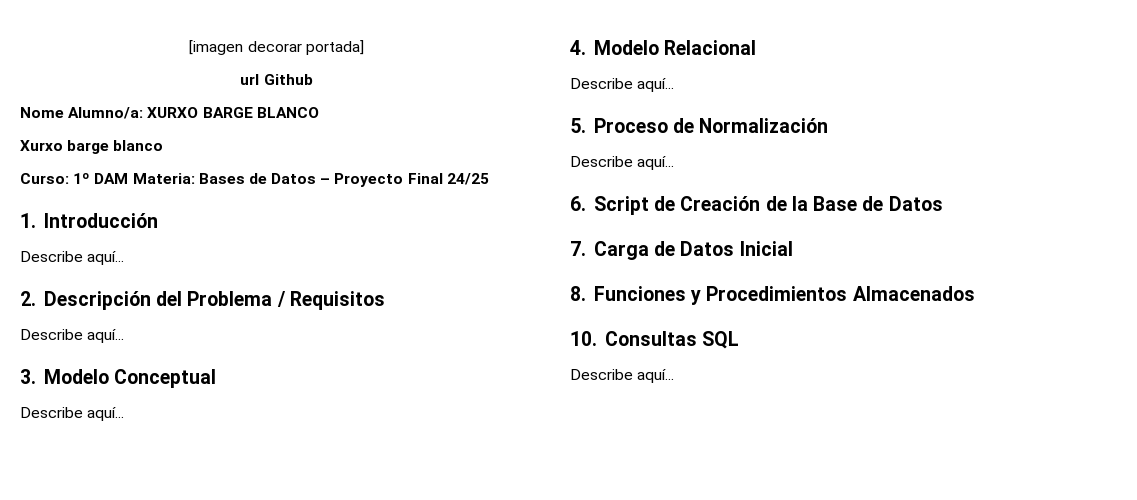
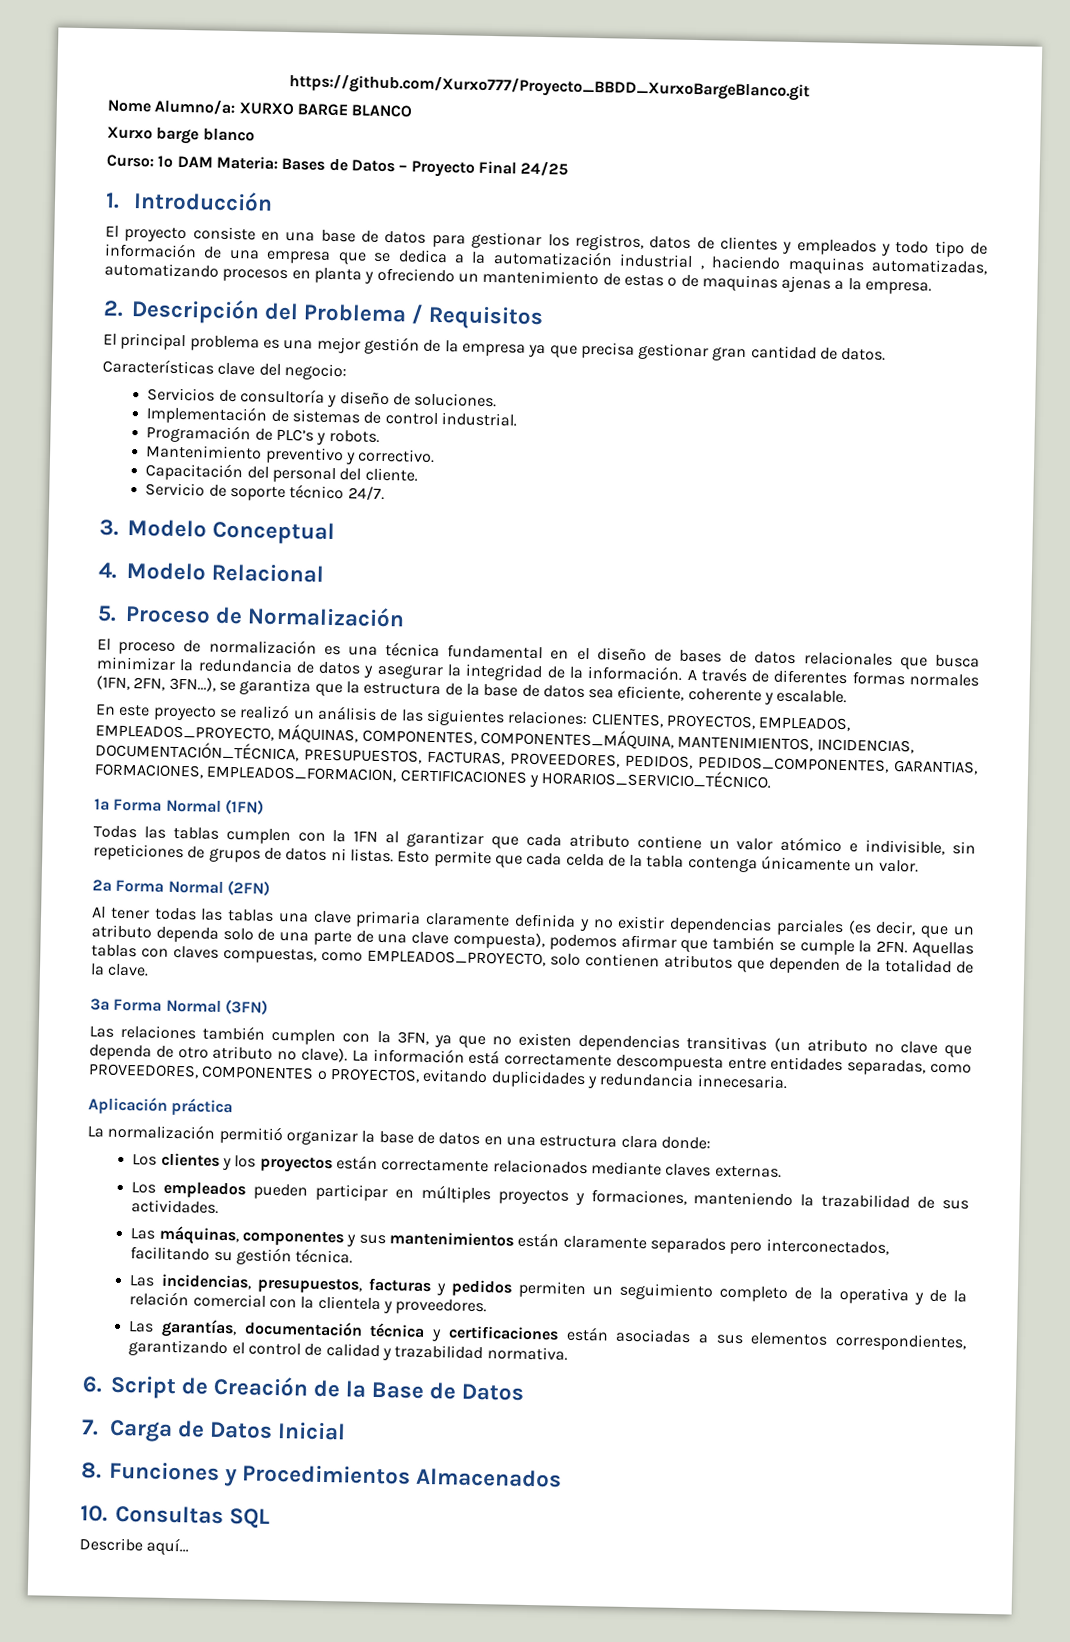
[189,40,364,55] [240,74,313,85] [imagen decorar portada] // url Github -> [289,74,810,102] https://github.com/Xurxo777/Proyecto_BBDD_XurxoBargeBlanco.git
[20,251,125,265] Describe aquí... -> [105,225,989,258] [104,242,989,275] [104,262,933,295] El proyecto consiste en una base de datos para gestionar los registros, datos de clientes y empleados y todo tipo de información de una empresa que se dedica a la automatización industrial , haciendo maquinas automatizadas, automatizando procesos en planta y ofreciendo un mantenimiento de estas o de maquinas ajenas a la empresa.
[20,329,125,343] Describe aquí... -> [103,332,887,362] [102,358,347,381] [147,387,498,408] [146,405,518,427] [146,424,380,445] [146,444,436,465] [145,462,418,484] [145,482,385,502] El principal problema es una mejor gestión de la empresa ya que precisa gestionar gran cantidad de datos. // Características clave del negocio: // Servicios de consultoría y diseño de soluciones. // Implementación de sistemas de control industrial. // Programación de PLC’s y robots. // Mantenimiento preventivo y correctivo. // Capacitación del personal del cliente. // Servicio de soporte técnico 24/7.
[20,407,125,421] // Describe aquí... -> (335, 533) none
[570,78,675,92] // Describe aquí... -> (324, 573) none
[570,156,675,170] Describe aquí... -> [97,638,980,670] [96,656,979,687] [96,675,848,705] [95,703,852,732] [95,723,914,754] [95,740,978,775] [94,763,772,789] [94,798,264,815] [93,825,977,856] [93,843,919,873] [92,879,270,896] [92,906,976,939] [91,924,975,958] [91,944,974,974] [90,963,150,977] [90,998,268,1015] [89,1024,973,1058] [89,1044,973,1076] [88,1063,788,1089] [88,1096,234,1117] [87,1123,711,1150] [132,1152,782,1178] [131,1181,969,1210] [131,1199,220,1214] [130,1225,889,1255] [130,1246,354,1266] [129,1273,968,1305] [129,1291,488,1316] [128,1318,967,1352] [128,1339,568,1361] El proceso de normalización es una técnica fundamental en el diseño de bases de datos relacionales que busca minimizar la redundancia de datos y asegurar la integridad de la información. A través de diferentes formas normales (1FN, 2FN, 3FN...), se garantiza que la estructura de la base de datos sea eficiente, coherente y escalable. // En este proyecto se realizó un análisis de las siguientes relaciones: CLIENTES, PROYECTOS, EMPLEADOS, EMPLEADOS_PROYECTO, MÁQUINAS, COMPONENTES, COMPONENTES_MÁQUINA, MANTENIMIENTOS, INCIDENCIAS, DOCUMENTACIÓN_TÉCNICA, PRESUPUESTOS, FACTURAS, PROVEEDORES, PEDIDOS, PEDIDOS_COMPONENTES, GARANTIAS, FORMACIONES, EMPLEADOS_FORMACION, CERTIFICACIONES y HORARIOS_SERVICIO_TÉCNICO. // 1ª Forma Normal (1FN) // Todas las tablas cumplen con la 1FN al garantizar que cada atributo contiene un valor atómico e indivisible, sin repeticiones de grupos de datos ni listas. Esto permite que cada celda de la tabla contenga únicamente un valor. // 2ª Forma Normal (2FN) // Al tener todas las tablas una clave primaria claramente definida y no existir dependencias parciales (es decir, que un atributo dependa solo de una parte de una clave compuesta), podemos afirmar que también se cumple la 2FN. Aquellas tablas con claves compuestas, como EMPLEADOS_PROYECTO, solo contienen atributos que dependen de la totalidad de la clave. // 3ª Forma Normal (3FN) // Las relaciones también cumplen con la 3FN, ya que no existen dependencias transitivas (un atributo no clave que dependa de otro atributo no clave). La información está correctamente descompuesta entre entidades separadas, como PROVEEDORES, COMPONENTES o PROYECTOS, evitando duplicidades y redundancia innecesaria. // Aplicación práctica // La normalización permitió organizar la base de datos en una estructura clara donde: // Los clientes y los proyectos están correctamente relacionados mediante claves externas. // Los empleados pueden participar en múltiples proyectos y formaciones, manteniendo la trazabilidad de sus actividades. // Las máquinas, componentes y sus mantenimientos están claramente separados pero interconectados, facilitando su gestión técnica. // Las incidencias, presupuestos, facturas y pedidos permiten un seguimiento completo de la operativa y de la relación comercial con la clientela y proveedores. // Las garantías, documentación técnica y certificaciones están asociadas a sus elementos correspondientes, garantizando el control de calidad y trazabilidad normativa.

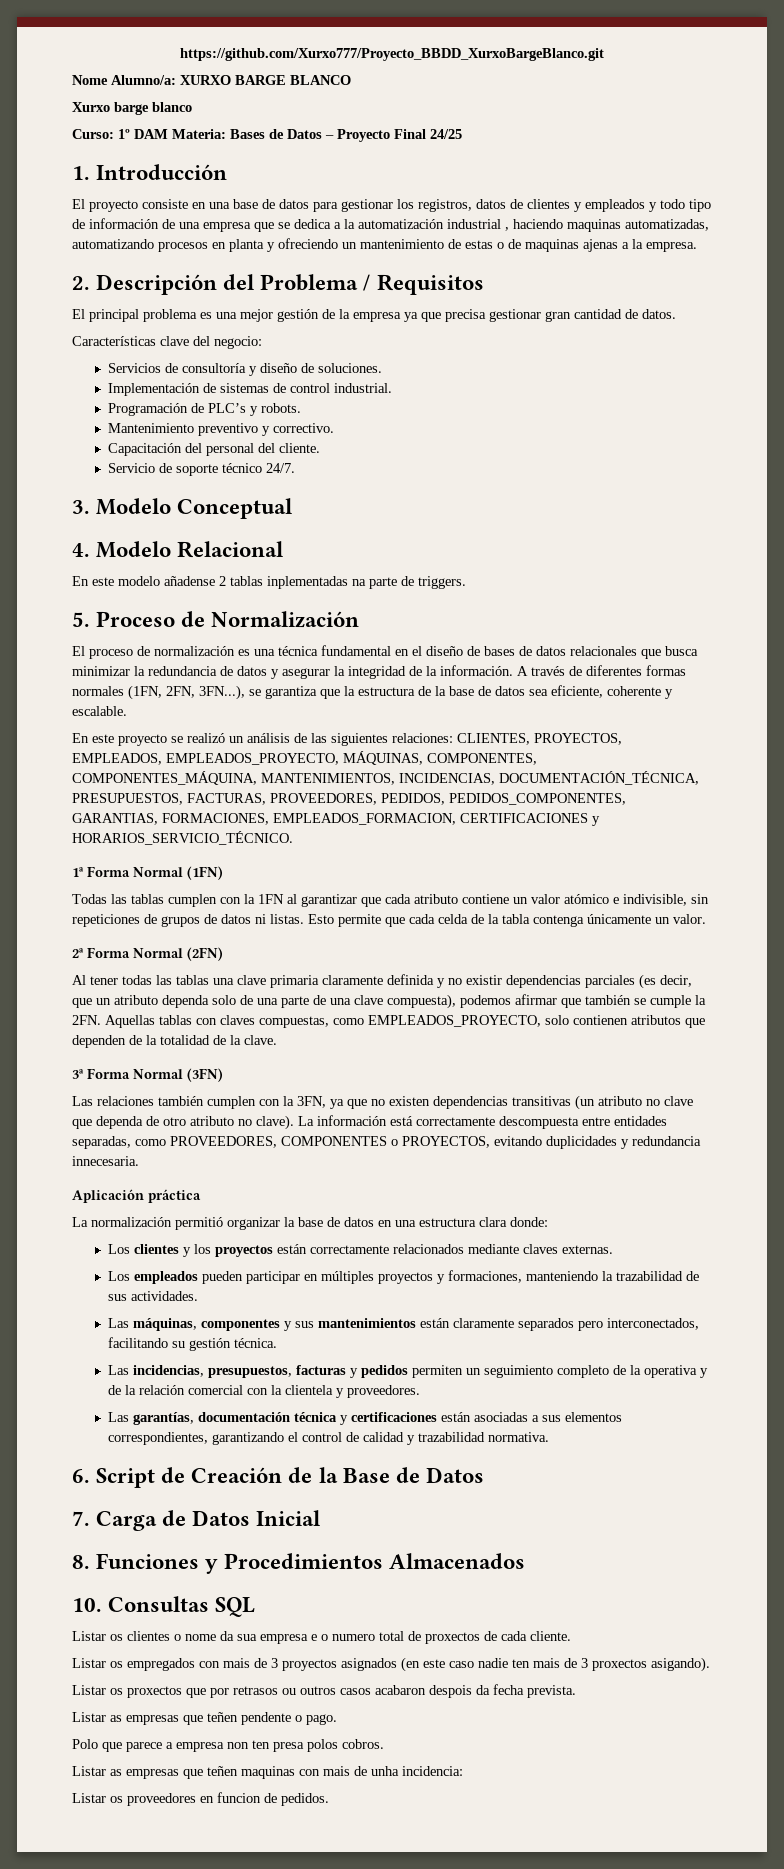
(324, 573) none -> [72,576,466,589] // En este modelo añadense 2 tablas inplementadas na parte de triggers.
[79,1537,190,1556] Describe aquí... -> [72,1631,571,1644] [72,1657,710,1672] [72,1684,576,1698] [72,1712,337,1725] [72,1739,384,1752] [72,1766,463,1779] [72,1792,329,1806] Listar os clientes o nome da sua empresa e o numero total de proxectos de cada cliente. // Listar os empregados con mais de 3 proyectos asignados (en este caso nadie ten mais de 3 proxectos asigando). // Listar os proxectos que por retrasos ou outros casos acabaron despois da fecha prevista. // Listar as empresas que teñen pendente o pago. // Polo que parece a empresa non ten presa polos cobros. // Listar as empresas que teñen maquinas con mais de unha incidencia: // Listar os proveedores en funcion de pedidos.

